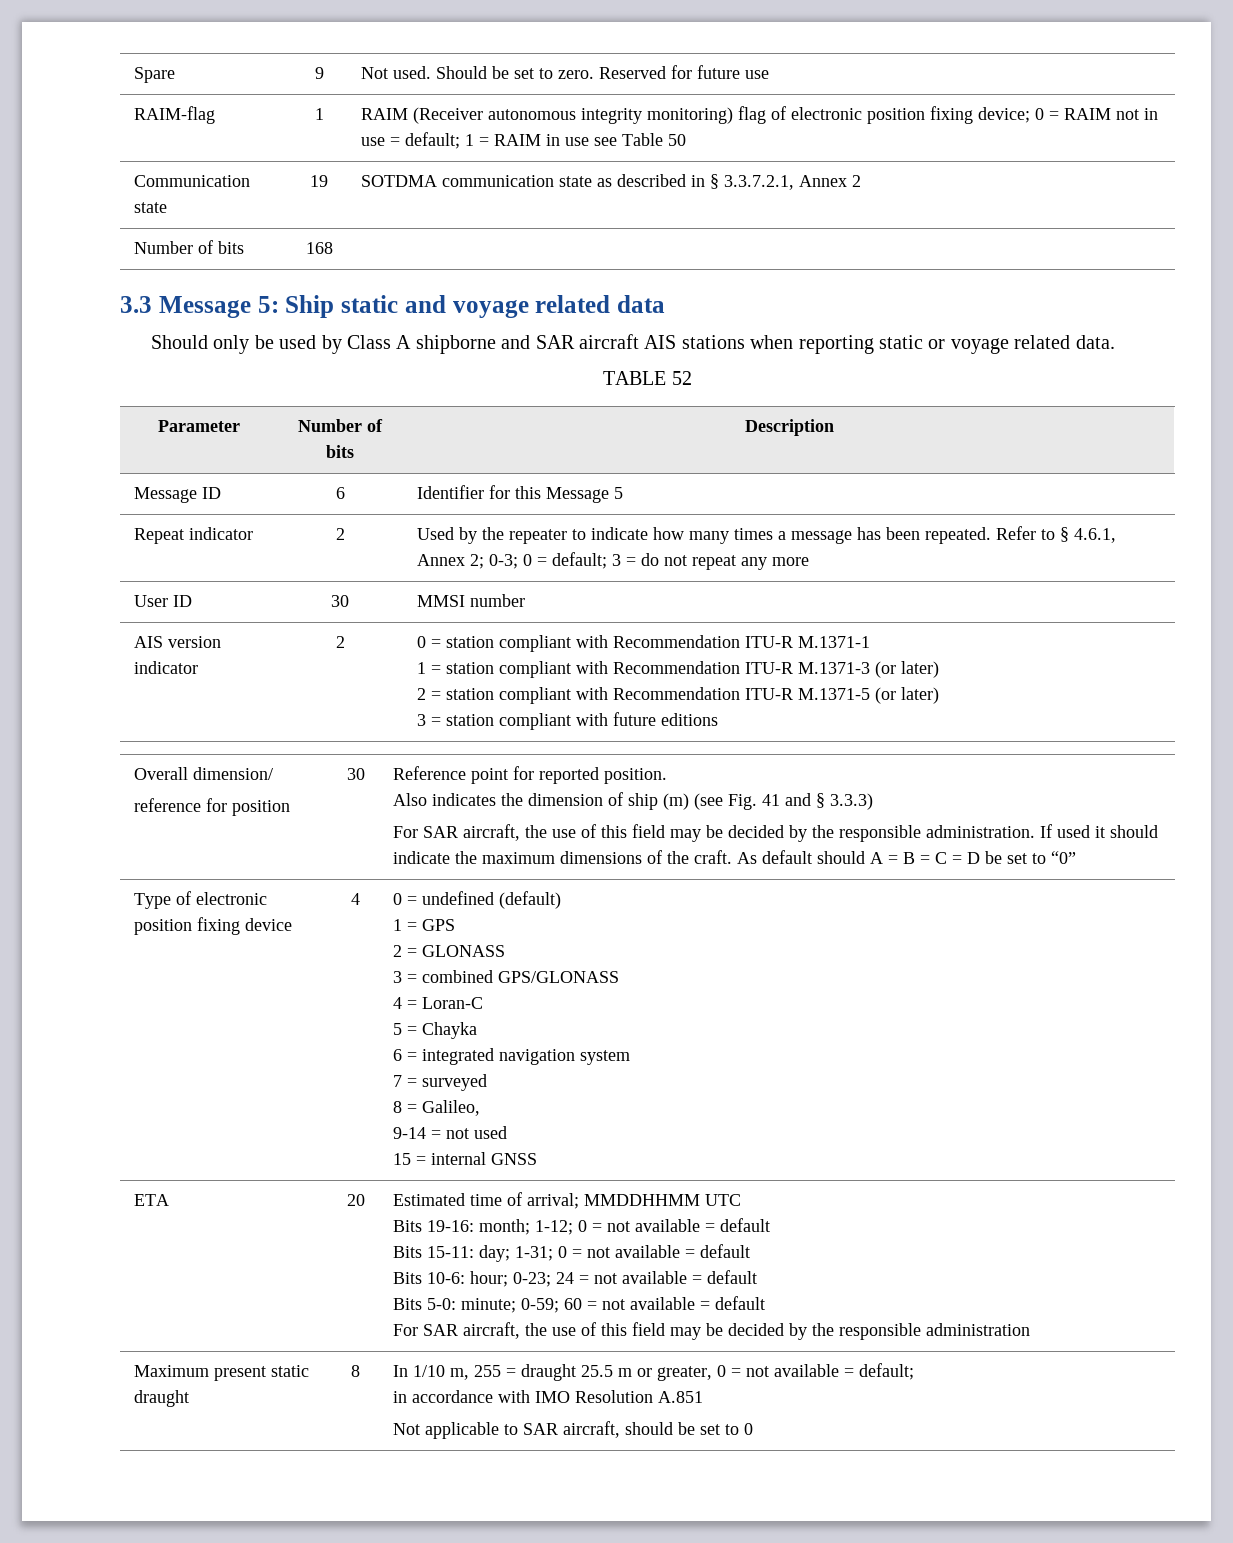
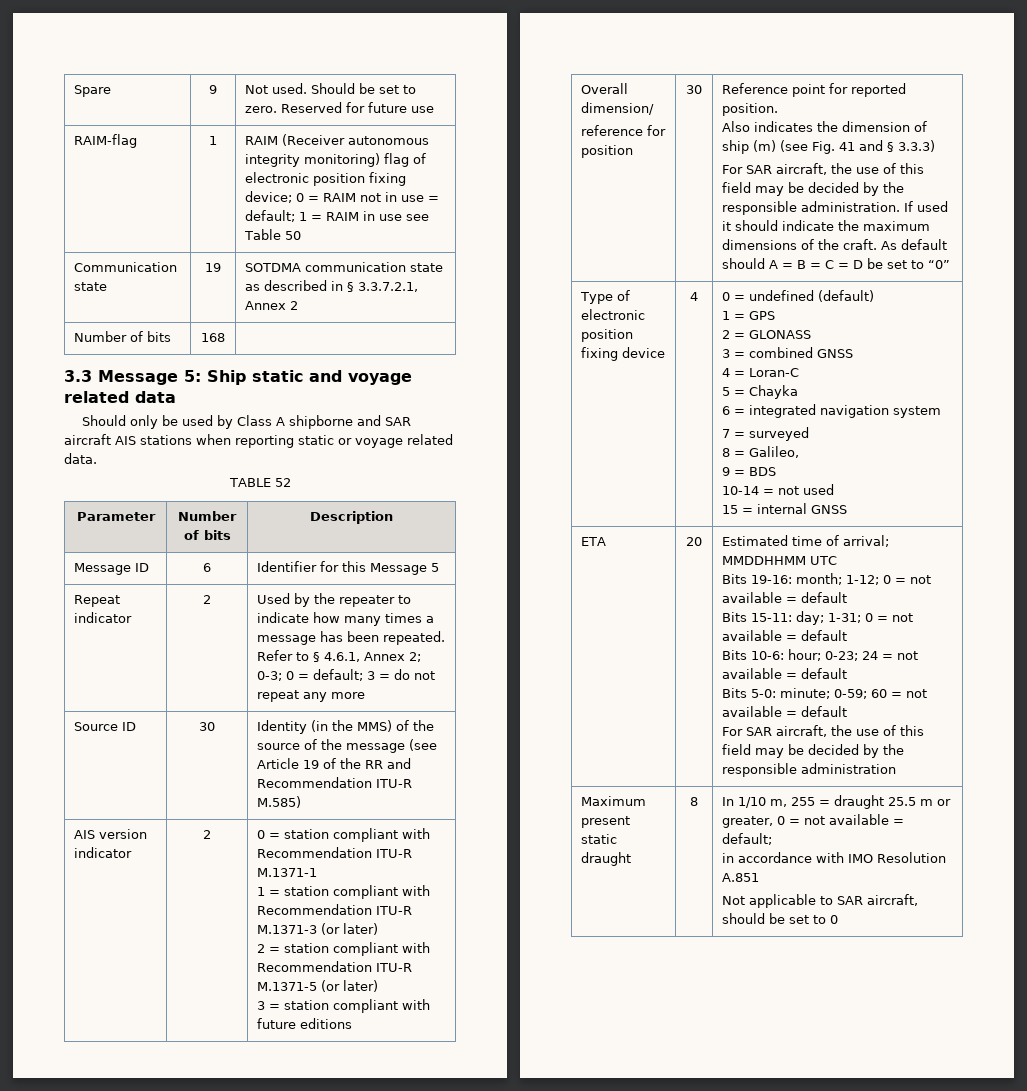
[134,595,169,607] User -> [73,722,118,731] Source
[417,594,526,607] MMSI number -> [256,720,434,734] [256,739,437,753] [256,758,411,769] [256,777,412,788] [256,796,301,808] Identity (in the MMS) of the source of the message (see Article 19 of the RR and Recommendation ITU-R M.585)
[498,971,620,983] GPS/GLONASS -> [816,349,853,358] GNSS
[393,1127,427,1139] 9-14 -> [721,467,776,476] [721,486,759,495] 9 = BDS // 10-14

